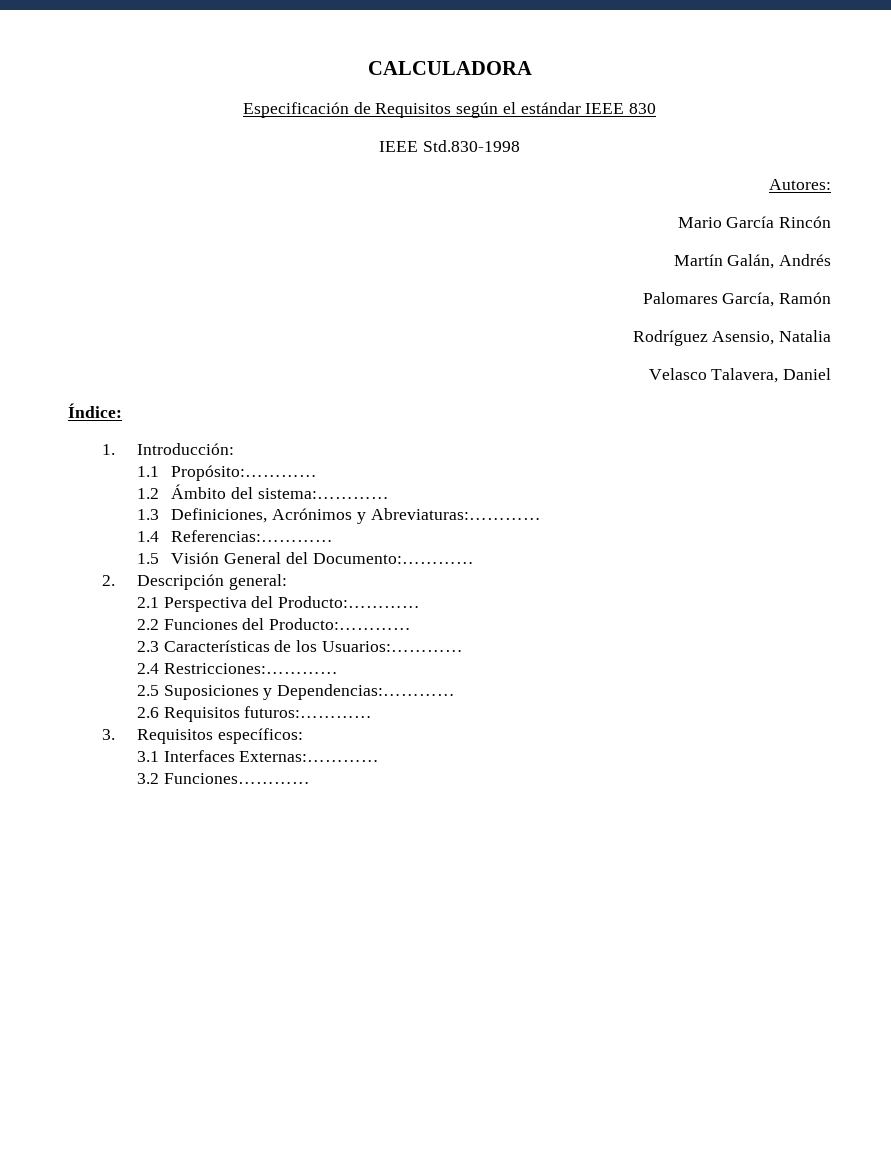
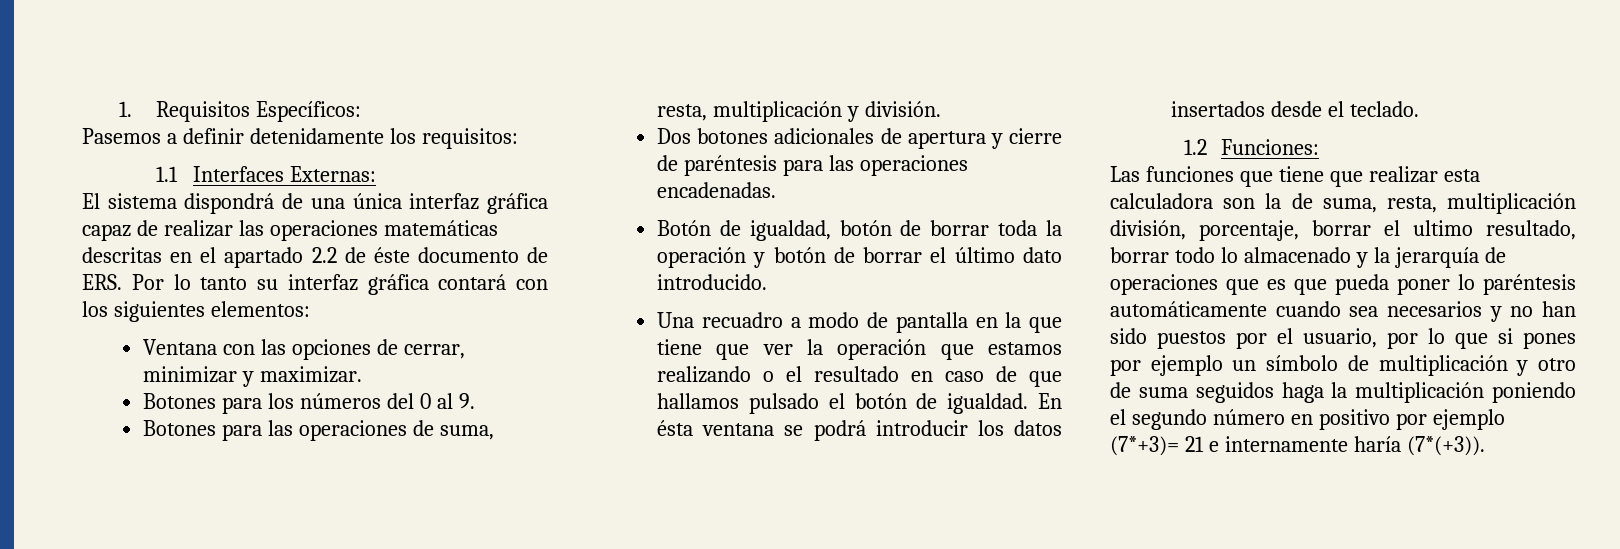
[367,61,532,75] [242,102,657,118] [379,140,520,152] [769,179,831,190] [677,216,831,228] [673,254,831,269] [642,292,831,307] [632,330,831,346] [648,368,831,383] [68,403,122,418] [102,443,234,455] [136,465,318,481] [136,484,389,499] [136,508,541,524] [136,530,334,542] [136,552,474,564] [102,574,287,590] [136,596,421,612] [136,618,412,630] [136,640,463,652] [136,663,338,674] [136,684,456,700] [136,706,373,722] [102,728,303,744] [136,750,380,762] [136,773,310,784] CALCULADORA // Especificación de Requisitos según el estándar IEEE 830 // IEEE Std.830-1998 // Autores: // Mario García Rincón // Martín Galán, Andrés // Palomares García, Ramón // Rodríguez Asensio, Natalia // Velasco Talavera, Daniel // Índice: // 1. Introducción: // 1.1 Propósito:………… // 1.2 Ámbito del sistema:………… // 1.3 Definiciones, Acrónimos y Abreviaturas:………… // 1.4 Referencias:………… // 1.5 Visión General del Documento:………… // 2. Descripción general: // 2.1 Perspectiva del Producto:………… // 2.2 Funciones del Producto:………… // 2.3 Características de los Usuarios:………… // 2.4 Restricciones:………… // 2.5 Suposiciones y Dependencias:………… // 2.6 Requisitos futuros:………… // 3. Requisitos específicos: // 3.1 Interfaces Externas:………… // 3.2 Funciones………… -> [118,101,361,122] [82,128,518,149] [155,166,376,182] [82,193,548,214] [82,220,498,241] [82,247,548,268] [82,274,548,295] [82,301,310,322] [143,339,465,360] [143,366,363,387] [143,393,475,414] [143,420,494,441] [657,101,941,122] [657,128,1062,149] [657,155,968,176] [657,182,777,198] [657,220,1062,241] [657,247,1062,268] [657,274,768,290] [657,312,1062,333] [657,339,1062,360] [657,366,1062,387] [657,393,1062,414] [657,420,1062,441] [1171,101,1419,117] [1183,139,1319,155] [1110,166,1480,187] [1110,193,1576,214] [1110,220,1576,241] [1110,247,1506,268] [1110,274,1576,295] [1110,301,1576,322] [1110,328,1576,349] [1110,355,1576,376] [1110,382,1576,403] [1110,409,1505,430] [1110,436,1485,456] 1. Requisitos Específicos: // Pasemos a definir detenidamente los requisitos: // 1.1 Interfaces Externas: // El sistema dispondrá de una única interfaz gráfica capaz de realizar las operaciones matemáticas descritas en el apartado 2.2 de éste documento de ERS. Por lo tanto su interfaz gráfica contará con los siguientes elementos: // Ventana con las opciones de cerrar, minimizar y maximizar. // Botones para los números del 0 al 9. // Botones para las operaciones de suma, resta, multiplicación y división. // Dos botones adicionales de apertura y cierre de paréntesis para las operaciones encadenadas. // Botón de igualdad, botón de borrar toda la operación y botón de borrar el último dato introducido. // Una recuadro a modo de pantalla en la que tiene que ver la operación que estamos realizando o el resultado en caso de que hallamos pulsado el botón de igualdad. En ésta ventana se podrá introducir los datos insertados desde el teclado. // 1.2 Funciones: // Las funciones que tiene que realizar esta calculadora son la de suma, resta, multiplicación división, porcentaje, borrar el ultimo resultado, borrar todo lo almacenado y la jerarquía de operaciones que es que pueda poner lo paréntesis automáticamente cuando sea necesarios y no han sido puestos por el usuario, por lo que si pones por ejemplo un símbolo de multiplicación y otro de suma seguidos haga la multiplicación poniendo el segundo número en positivo por ejemplo (7*+3)= 21 e internamente haría (7*(+3)).

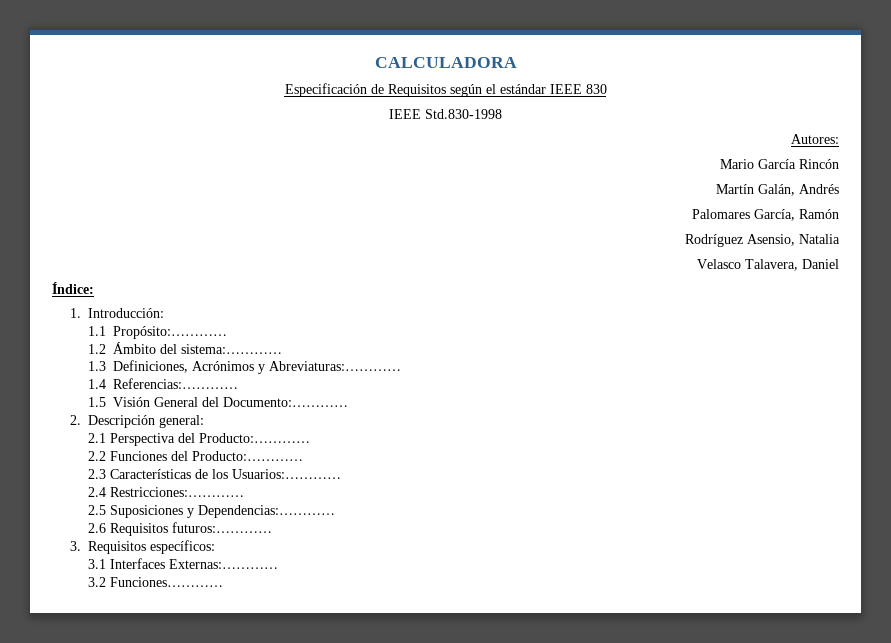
[118,101,361,122] [82,128,518,149] [155,166,376,182] [82,193,548,214] [82,220,498,241] [82,247,548,268] [82,274,548,295] [82,301,310,322] [143,339,465,360] [143,366,363,387] [143,393,475,414] [143,420,494,441] [657,101,941,122] [657,128,1062,149] [657,155,968,176] [657,182,777,198] [657,220,1062,241] [657,247,1062,268] [657,274,768,290] [657,312,1062,333] [657,339,1062,360] [657,366,1062,387] [657,393,1062,414] [657,420,1062,441] [1171,101,1419,117] [1183,139,1319,155] [1110,166,1480,187] [1110,193,1576,214] [1110,220,1576,241] [1110,247,1506,268] [1110,274,1576,295] [1110,301,1576,322] [1110,328,1576,349] [1110,355,1576,376] [1110,382,1576,403] [1110,409,1505,430] [1110,436,1485,456] 1. Requisitos Específicos: // Pasemos a definir detenidamente los requisitos: // 1.1 Interfaces Externas: // El sistema dispondrá de una única interfaz gráfica capaz de realizar las operaciones matemáticas descritas en el apartado 2.2 de éste documento de ERS. Por lo tanto su interfaz gráfica contará con los siguientes elementos: // Ventana con las opciones de cerrar, minimizar y maximizar. // Botones para los números del 0 al 9. // Botones para las operaciones de suma, resta, multiplicación y división. // Dos botones adicionales de apertura y cierre de paréntesis para las operaciones encadenadas. // Botón de igualdad, botón de borrar toda la operación y botón de borrar el último dato introducido. // Una recuadro a modo de pantalla en la que tiene que ver la operación que estamos realizando o el resultado en caso de que hallamos pulsado el botón de igualdad. En ésta ventana se podrá introducir los datos insertados desde el teclado. // 1.2 Funciones: // Las funciones que tiene que realizar esta calculadora son la de suma, resta, multiplicación división, porcentaje, borrar el ultimo resultado, borrar todo lo almacenado y la jerarquía de operaciones que es que pueda poner lo paréntesis automáticamente cuando sea necesarios y no han sido puestos por el usuario, por lo que si pones por ejemplo un símbolo de multiplicación y otro de suma seguidos haga la multiplicación poniendo el segundo número en positivo por ejemplo (7*+3)= 21 e internamente haría (7*(+3)). -> [374,57,517,68] [284,83,607,97] [389,109,502,119] [791,134,839,144] [720,159,839,169] [716,184,839,196] [692,209,839,221] [685,234,840,247] [697,259,839,271] [52,282,94,294] [69,308,164,318] [87,326,227,339] [87,342,282,354] [87,360,401,374] [87,378,238,389] [87,397,348,407] [69,415,204,428] [87,433,310,446] [87,451,303,461] [87,469,341,479] [87,487,244,497] [87,505,335,518] [87,522,272,536] [69,540,215,554] [87,558,278,569] [87,577,223,587] CALCULADORA // Especificación de Requisitos según el estándar IEEE 830 // IEEE Std.830-1998 // Autores: // Mario García Rincón // Martín Galán, Andrés // Palomares García, Ramón // Rodríguez Asensio, Natalia // Velasco Talavera, Daniel // Índice: // 1. Introducción: // 1.1 Propósito:………… // 1.2 Ámbito del sistema:………… // 1.3 Definiciones, Acrónimos y Abreviaturas:………… // 1.4 Referencias:………… // 1.5 Visión General del Documento:………… // 2. Descripción general: // 2.1 Perspectiva del Producto:………… // 2.2 Funciones del Producto:………… // 2.3 Características de los Usuarios:………… // 2.4 Restricciones:………… // 2.5 Suposiciones y Dependencias:………… // 2.6 Requisitos futuros:………… // 3. Requisitos específicos: // 3.1 Interfaces Externas:………… // 3.2 Funciones…………

